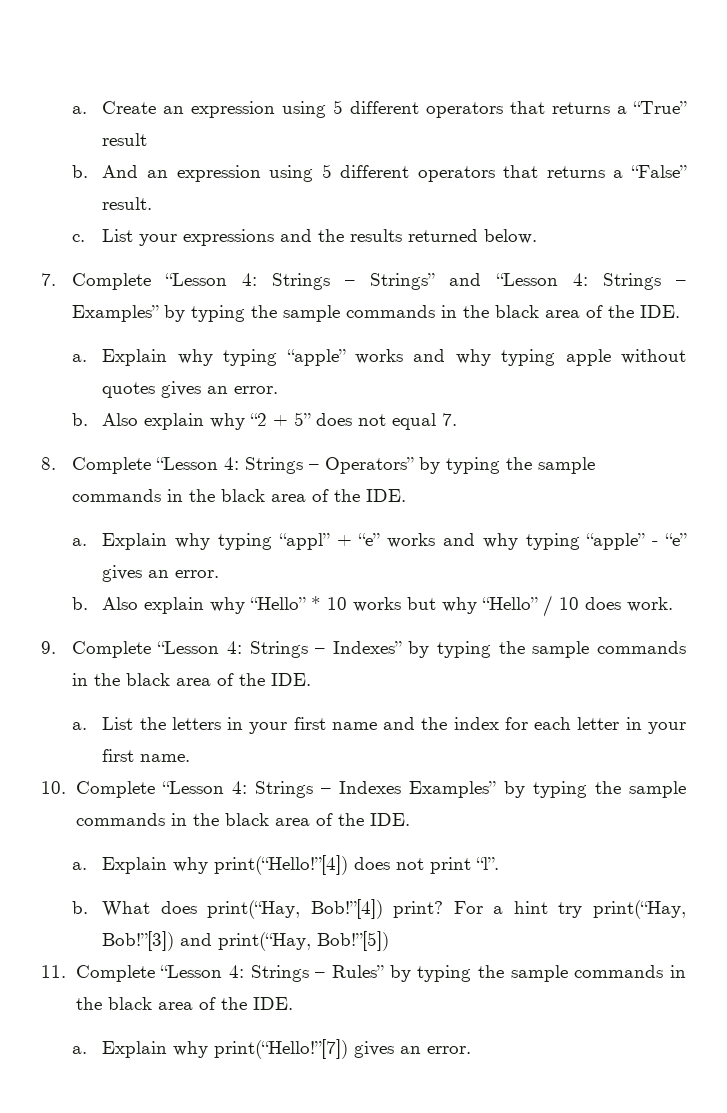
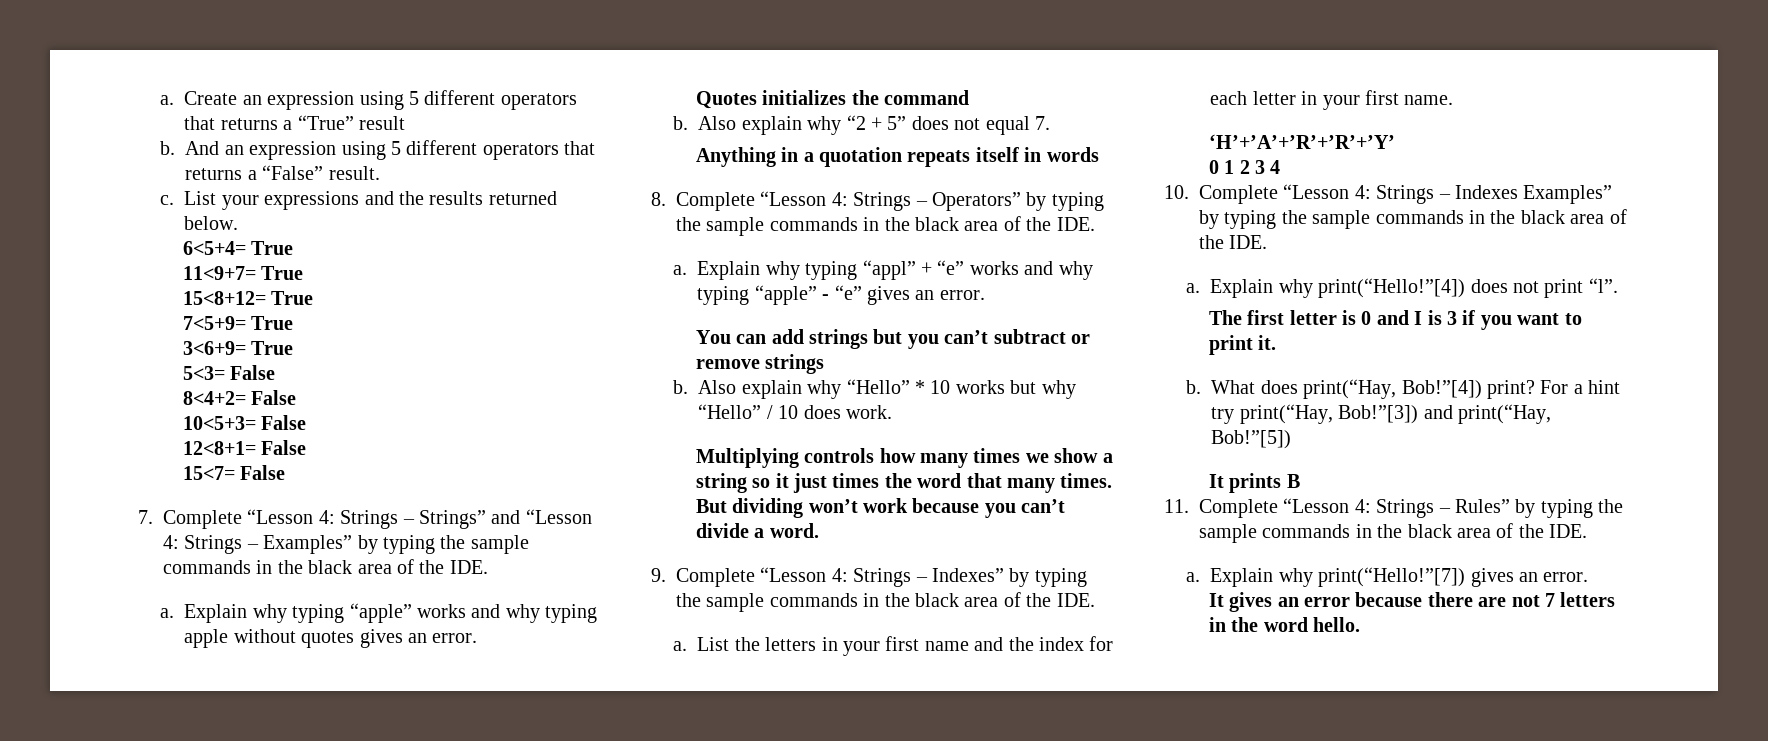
(538, 236) none -> [182,241,294,255] [182,266,304,280] [182,291,314,305] [182,316,294,330] [182,341,294,355] [182,365,276,380] [182,390,297,405] [182,415,307,430] [182,440,307,455] [182,465,286,480] // 6<5+4= True // 11<9+7= True // 15<8+12= True // 7<5+9= True // 3<6+9= True // 5<3= False // 8<4+2= False // 10<5+3= False // 12<8+1= False // 15<7= False
(279, 390) none -> [695,90,969,109] // Quotes initializes the command
(458, 419) none -> [695,147,1099,167] // Anything in a quotation repeats itself in words
(220, 574) none -> [695,329,1090,349] [695,354,825,374] // You can add strings but you can’t subtract or remove strings
(674, 604) none -> [695,448,1113,468] [695,473,1113,493] [695,498,1066,518] [695,523,819,538] // Multiplying controls how many times we show a string so it just times the word that many times. But dividing won’t work because you can’t divide a word.
(191, 758) none -> [1208,134,1395,149] [1208,160,1281,174] // ‘H’+’A’+’R’+’R’+’Y’ // 0 1 2 3 4
(500, 863) none -> [1208,310,1582,330] [1208,335,1277,355] // The first letter is 0 and I is 3 if you want to print it.
(390, 941) none -> [1208,473,1300,493] // It prints B
(472, 1050) none -> [1208,592,1616,612] [1208,617,1360,632] // It gives an error because there are not 7 letters in the word hello.

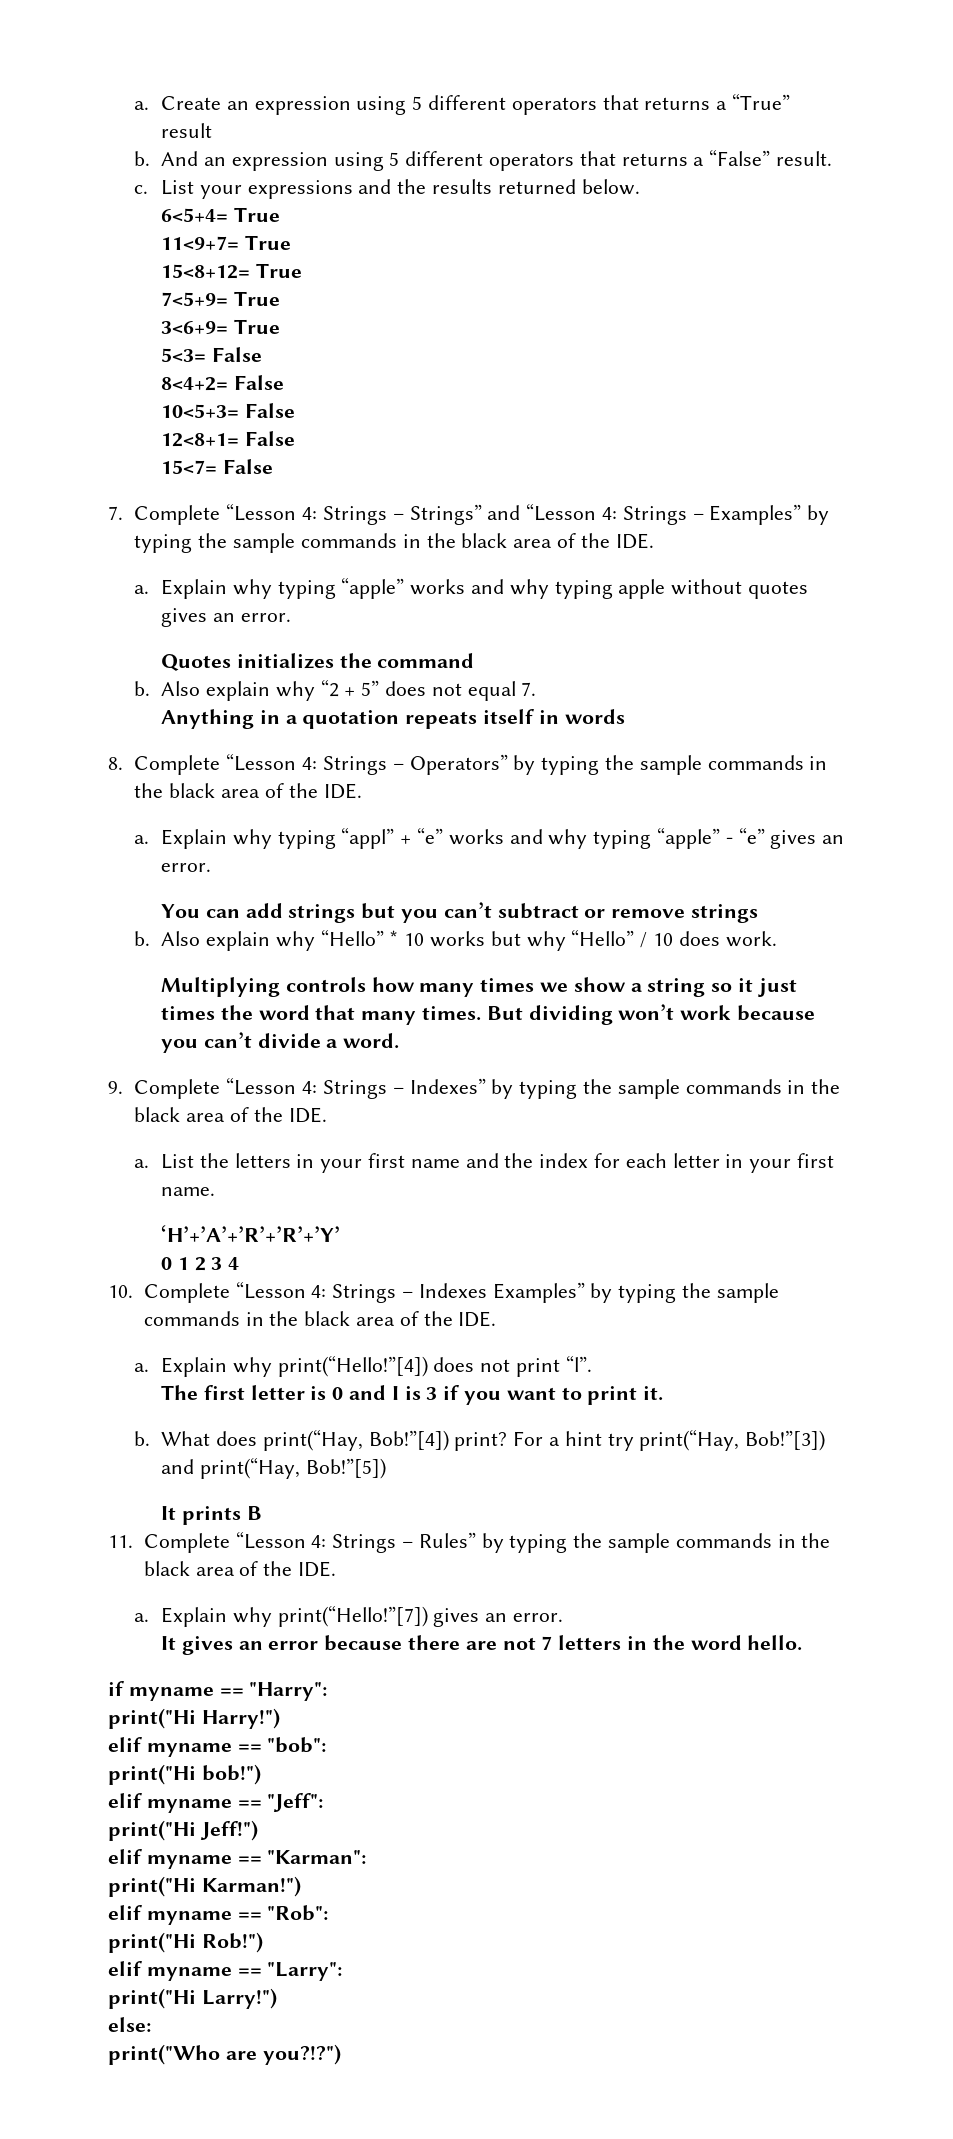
(1360, 624) none -> [108,1681,328,1701] [108,1708,280,1729] [108,1737,327,1757] [108,1764,261,1785] [108,1793,324,1813] [108,1820,258,1841] [108,1849,367,1869] [108,1876,301,1897] [108,1905,329,1925] [108,1932,263,1953] [108,1961,343,1981] [108,1988,277,2009] [108,2017,151,2032] [108,2044,341,2065] // if myname == "Harry": // print("Hi Harry!") // elif myname == "bob": // print("Hi bob!") // elif myname == "Jeff": // print("Hi Jeff!") // elif myname == "Karman": // print("Hi Karman!") // elif myname == "Rob": // print("Hi Rob!") // elif myname == "Larry": // print("Hi Larry!") // else: // print("Who are you?!?")

